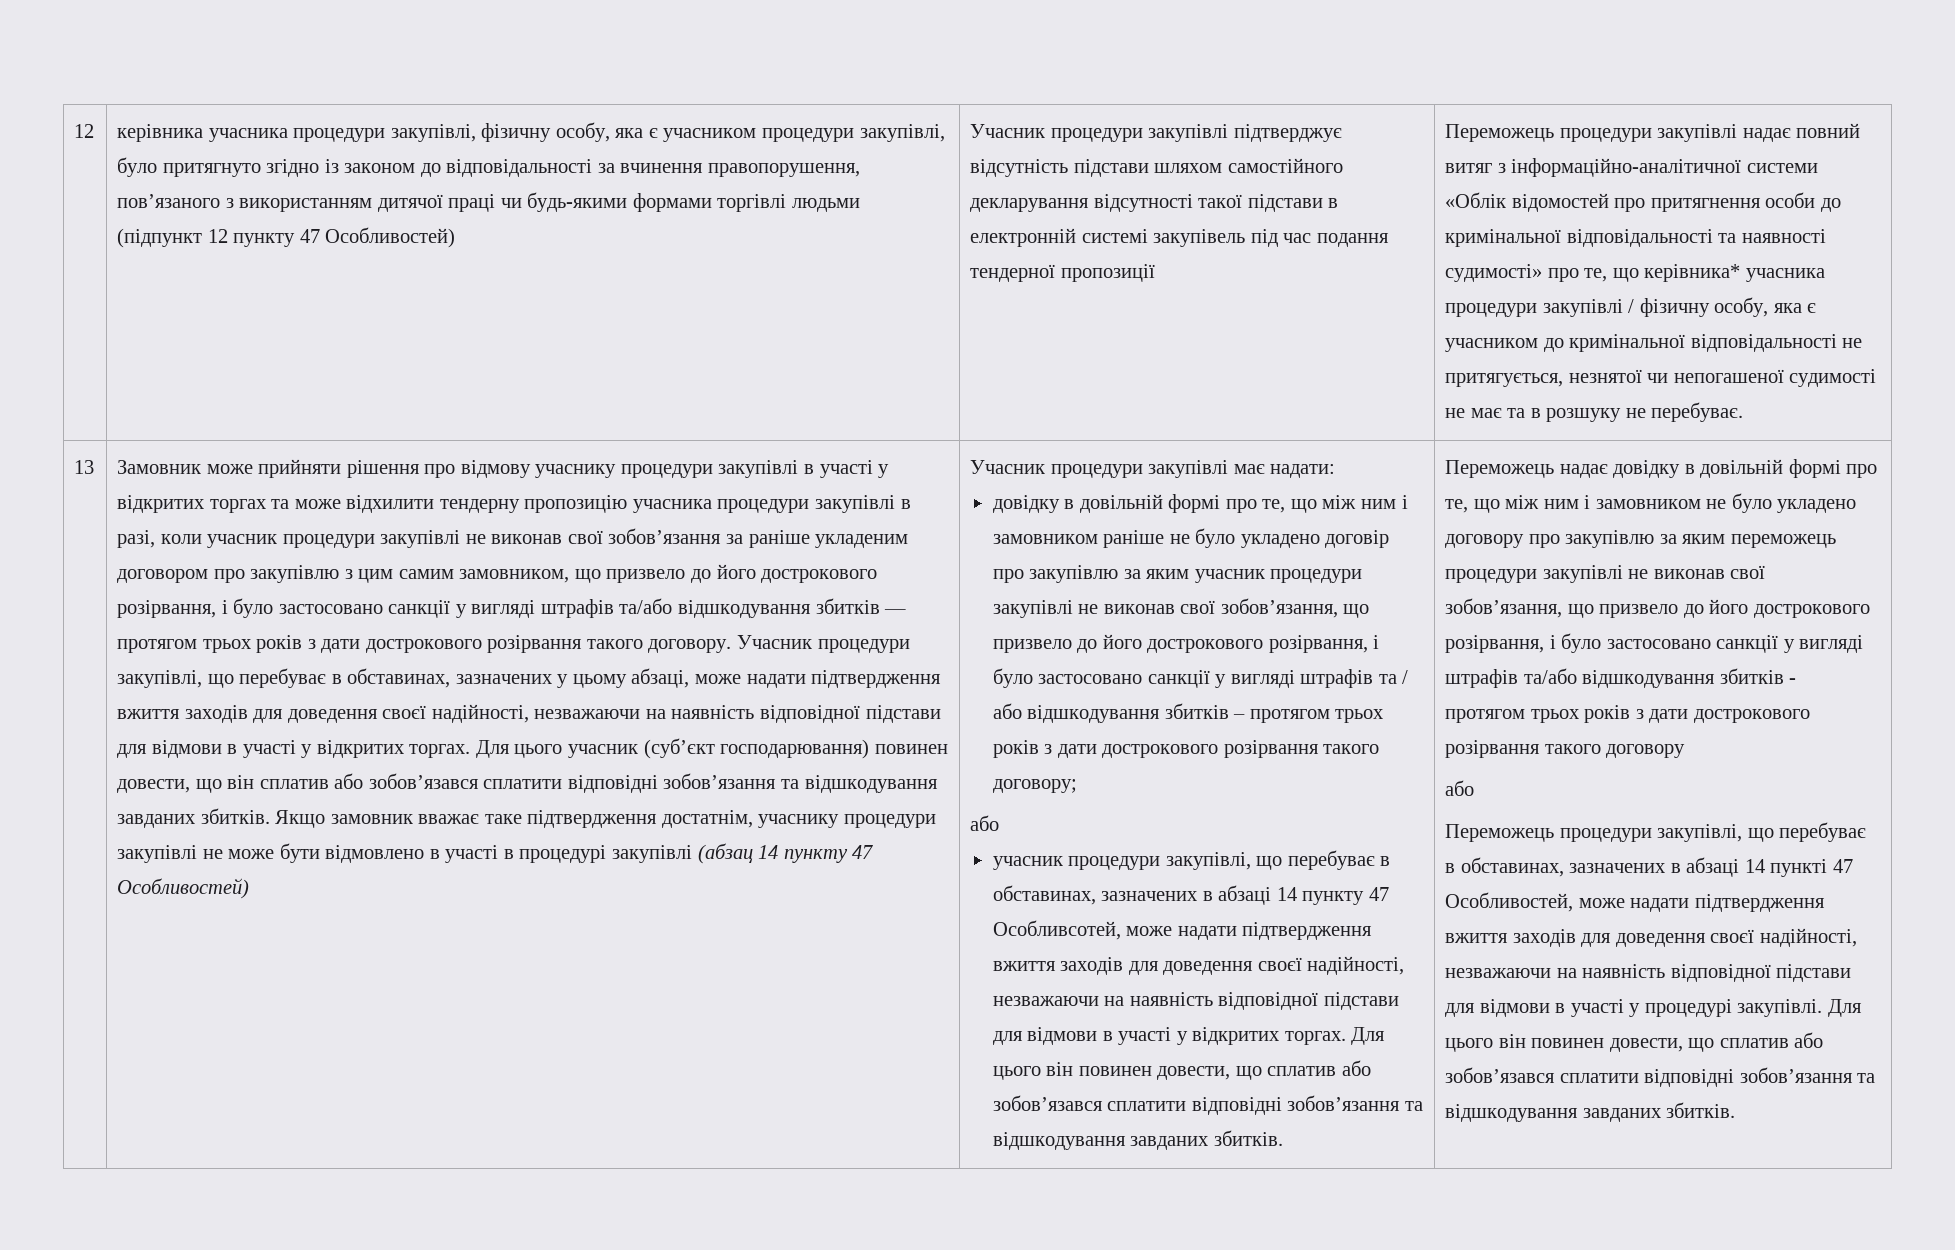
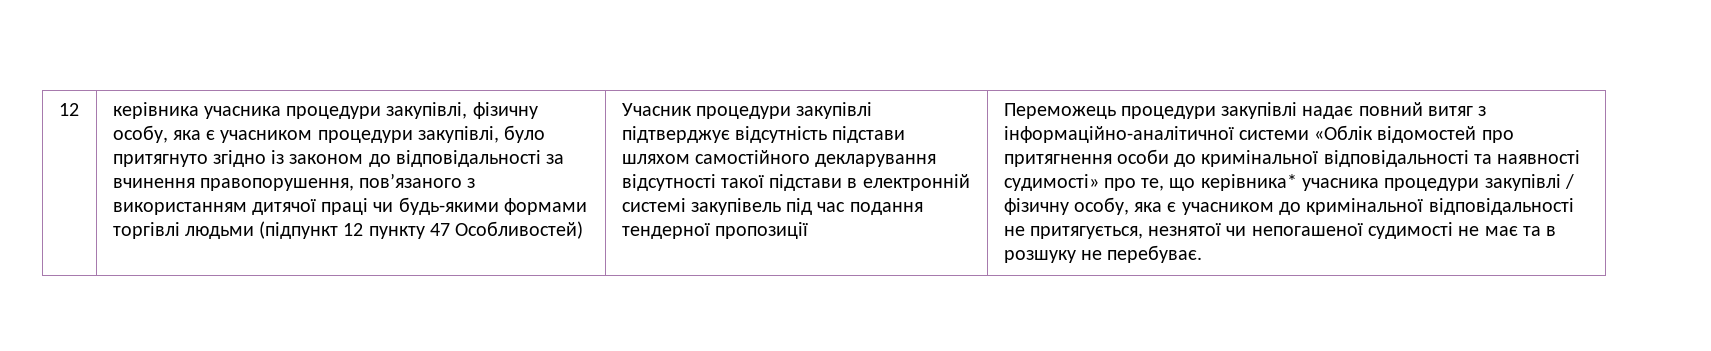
[74,460,95,474] [117,459,890,478] [117,495,911,513] [117,528,909,548] [117,564,878,583] [117,598,907,618] [117,635,910,653] [117,668,942,688] [117,704,941,723] [117,738,948,759] [117,773,938,793] [117,808,936,828] [117,843,874,864] [117,878,250,899] [970,460,1336,478] [992,494,1408,513] [992,528,1390,548] [992,565,1363,583] [992,598,1370,618] [992,634,1380,653] [992,668,1409,688] [992,703,1384,723] [992,740,1380,758] [992,779,1077,793] [970,815,1000,831] [992,850,1391,870] [992,885,1389,905] [992,920,1373,940] [992,956,1405,975] [992,992,1399,1010] [992,1027,1386,1045] [992,1060,1371,1080] [992,1095,1423,1115] [992,1130,1283,1150] [1445,459,1878,478] [1445,493,1857,513] [1445,530,1836,548] [1445,565,1766,583] [1445,598,1870,618] [1445,633,1864,653] [1445,668,1797,688] [1445,705,1810,723] [1445,740,1686,758] [1445,780,1475,796] [1445,822,1867,842] [1445,857,1853,877] [1445,892,1825,912] [1445,928,1857,947] [1445,964,1852,982] [1445,999,1862,1017] [1445,1032,1824,1052] [1445,1067,1876,1087] [1445,1102,1736,1122] // 13 | Замовник може прийняти рішення про відмову учаснику процедури закупівлі в участі у відкритих торгах та може відхилити тендерну пропозицію учасника процедури закупівлі в разі, коли учасник процедури закупівлі не виконав свої зобов’язання за раніше укладеним договором про закупівлю з цим самим замовником, що призвело до його дострокового розірвання, і було застосовано санкції у вигляді штрафів та/або відшкодування збитків — протягом трьох років з дати дострокового розірвання такого договору. Учасник процедури закупівлі, що перебуває в обставинах, зазначених у цьому абзаці, може надати підтвердження вжиття заходів для доведення своєї надійності, незважаючи на наявність відповідної підстави для відмови в участі у відкритих торгах. Для цього учасник (суб’єкт господарювання) повинен довести, що він сплатив або зобов’язався сплатити відповідні зобов’язання та відшкодування завданих збитків. Якщо замовник вважає таке підтвердження достатнім, учаснику процедури закупівлі не може бути відмовлено в участі в процедурі закупівлі (абзац 14 пункту 47 Особливостей) | Учасник процедури закупівлі має надати: // довідку в довільній формі про те, що між ним і замовником раніше не було укладено договір про закупівлю за яким учасник процедури закупівлі не виконав свої зобов’язання, що призвело до його дострокового розірвання, і було застосовано санкції у вигляді штрафів та / або відшкодування збитків – протягом трьох років з дати дострокового розірвання такого договору; // або // учасник процедури закупівлі, що перебуває в обставинах, зазначених в абзаці 14 пункту 47 Особливсотей, може надати підтвердження вжиття заходів для доведення своєї надійності, незважаючи на наявність відповідної підстави для відмови в участі у відкритих торгах. Для цього він повинен довести, що сплатив або зобов’язався сплатити відповідні зобов’язання та відшкодування завданих збитків. | Переможець надає довідку в довільній формі про те, що між ним і замовником не було укладено договору про закупівлю за яким переможець процедури закупівлі не виконав свої зобов’язання, що призвело до його дострокового розірвання, і було застосовано санкції у вигляді штрафів та/або відшкодування збитків - протягом трьох років з дати дострокового розірвання такого договору // або // Переможець процедури закупівлі, що перебуває в обставинах, зазначених в абзаці 14 пункті 47 Особливостей, може надати підтвердження вжиття заходів для доведення своєї надійності, незважаючи на наявність відповідної підстави для відмови в участі у процедурі закупівлі. Для цього він повинен довести, що сплатив або зобов’язався сплатити відповідні зобов’язання та відшкодування завданих збитків. -> (1203, 254) none

